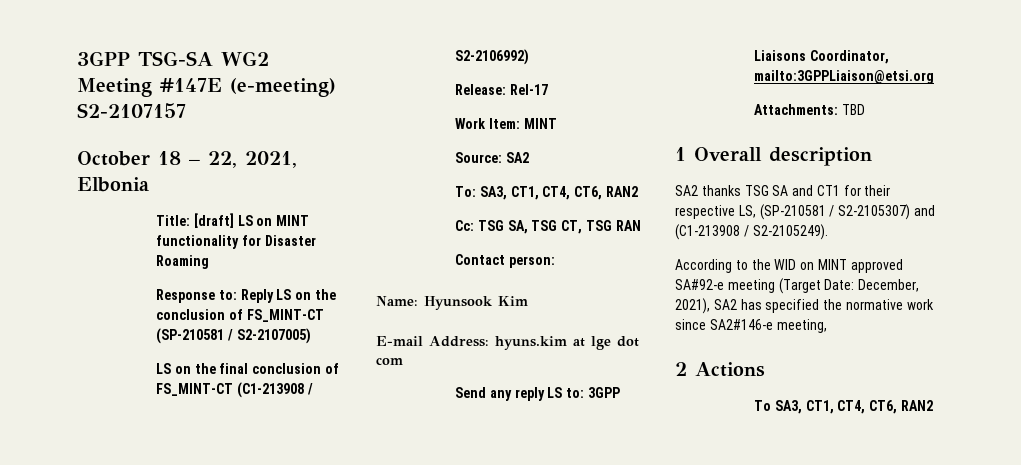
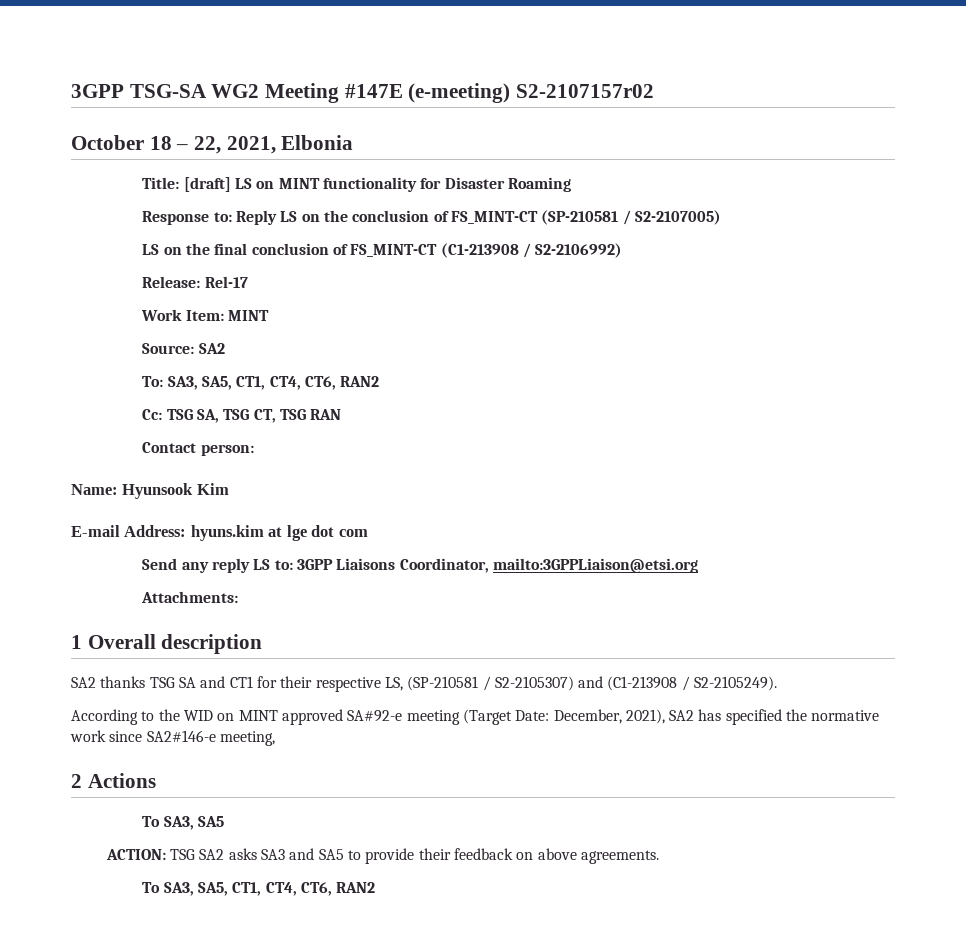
[77,103,186,118] S2-2107157 -> [516,84,655,98] S2-2107157r02
(507, 193) none -> [202,376,233,390] SA5,
[841,104,865,115] TBD -> (239, 597) none
(802, 407) none -> [198,816,225,827] [105,848,659,864] [142,882,229,896] SA5 // ACTION: TSG SA2 asks SA3 and SA5 to provide their feedback on above agreements. // To SA3, SA5,

